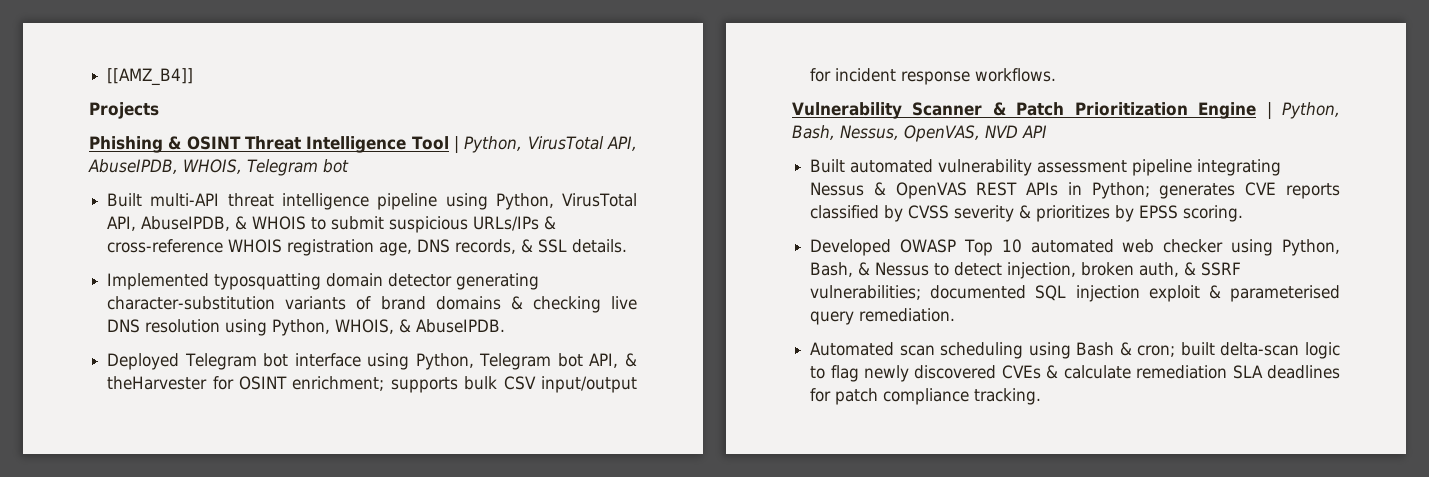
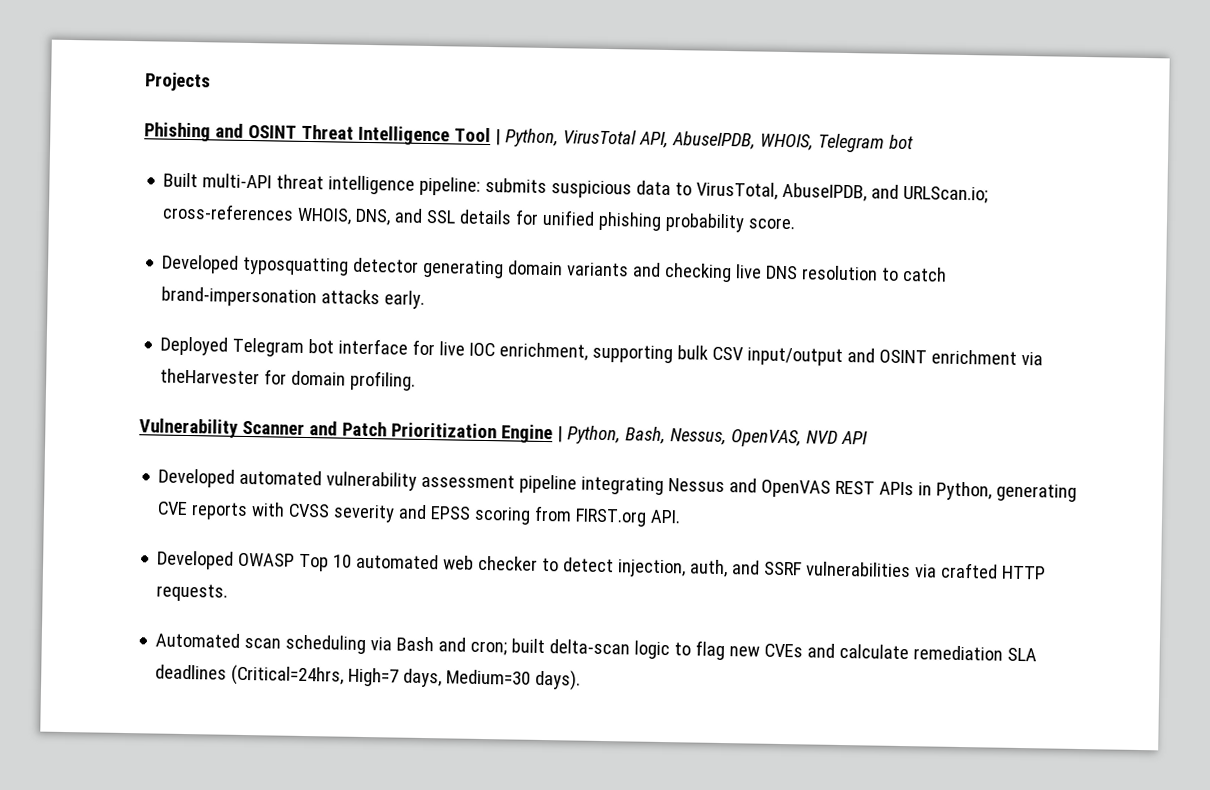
[107,68,194,86] [[AMZ_B4]] // -> (145, 82) none
[168,136,182,150] & -> [214,123,244,138] and
[377,193,638,210] [107,216,557,233] [107,239,628,256] [107,273,540,290] [107,296,638,313] [107,319,506,336] [107,353,638,370] [107,376,637,393] [810,68,1057,85] pipeline using Python, VirusTotal API, AbuseIPDB, & WHOIS to submit suspicious URLs/IPs & cross-reference WHOIS registration age, DNS records, & SSL details. // Implemented typosquatting domain detector generating character-substitution variants of brand domains & checking live DNS resolution using Python, WHOIS, & AbuseIPDB. // Deployed Telegram bot interface using Python, Telegram bot API, & theHarvester for OSINT enrichment; supports bulk CSV input/output for incident response workflows. -> [419,176,989,204] [162,203,796,233] [161,254,948,283] [161,286,426,309] [160,336,1044,366] [160,368,417,391] pipeline: submits suspicious data to VirusTotal, AbuseIPDB, and URLScan.io; cross-references WHOIS, DNS, and SSL details for unified phishing probability score. // Developed typosquatting detector generating domain variants and checking live DNS resolution to catch brand-impersonation attacks early. // Deployed Telegram bot interface for live IOC enrichment, supporting bulk CSV input/output and OSINT enrichment via theHarvester for domain profiling.
[992,102,1006,116] & -> [308,421,338,436] and
[810,159,846,173] Built -> [158,468,236,488] Developed
[873,182,886,196] & -> [729,478,758,493] and
[1091,182,1340,199] [810,205,1244,222] Python; generates CVE reports classified by CVSS severity & prioritizes by EPSS scoring. -> [936,481,1078,502] [157,501,682,527] Python, generating CVE reports with CVSS severity and EPSS scoring from FIRST.org API.
[1231,239,1340,256] [810,262,1242,279] [810,285,1340,302] [810,308,956,325] using Python, Bash, & Nessus to detect injection, broken auth, & SSRF vulnerabilities; documented SQL injection exploit & parameterised query remediation. -> [542,557,1047,580] [156,583,229,602] to detect injection, auth, and SSRF vulnerabilities via crafted HTTP requests.
[1028,342,1132,359] using Bash & -> [370,636,467,652] via Bash and
[864,365,1340,382] [810,388,1042,405] newly discovered CVEs & calculate remediation SLA deadlines for patch compliance tracking. -> [729,643,1038,662] [155,664,582,691] new CVEs and calculate remediation SLA deadlines (Critical=24hrs, High=7 days, Medium=30 days).

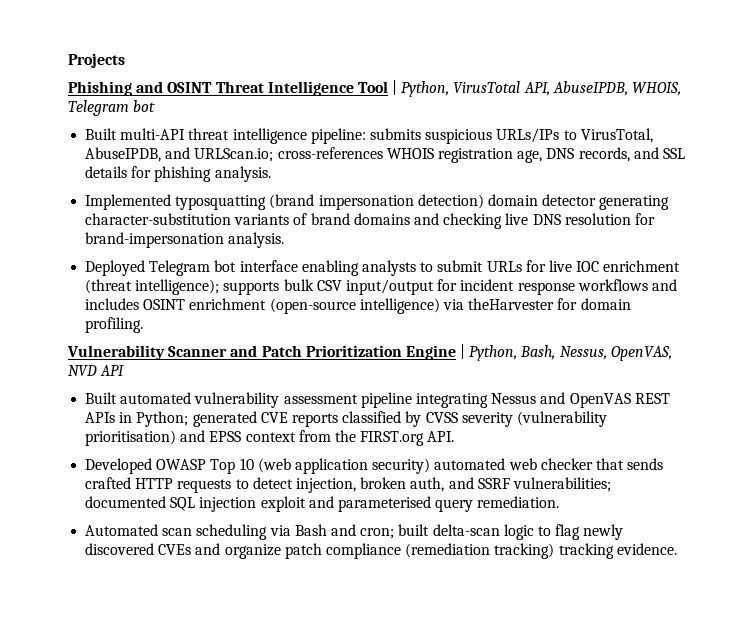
[636,180,672,196] data -> [496,128,560,143] URLs/IPs
[297,207,796,233] [161,254,630,279] WHOIS, DNS, and SSL details for unified phishing probability score. // Developed typosquatting detector generating domain variants -> [386,147,685,163] [85,166,271,182] [85,194,670,210] [85,213,410,225] WHOIS registration age, DNS records, and SSL details for phishing analysis. // Implemented typosquatting (brand impersonation detection) domain detector generating character-substitution variants of brand domains
[881,266,948,282] [161,286,426,309] to catch brand-impersonation attacks early. -> [634,213,655,225] [85,232,285,248] for brand-impersonation analysis.
[412,339,1018,366] for live IOC enrichment, supporting bulk CSV input/output and OSINT enrichment -> [301,260,681,276] [85,279,677,295] [85,298,440,314] enabling analysts to submit URLs for live IOC enrichment (threat intelligence); supports bulk CSV input/output for incident response workflows and includes OSINT enrichment (open-source intelligence)
[158,468,236,488] Developed -> [85,392,118,404] Built
[936,481,1078,502] [157,501,573,525] Python, generating CVE reports with CVSS severity and EPSS scoring from -> [136,411,607,427] [85,430,356,446] Python; generated CVE reports classified by CVSS severity (vulnerability prioritisation) and EPSS context from the
[356,553,539,571] automated web checker -> [257,458,664,474] [85,477,232,493] (web application security) automated web checker that sends crafted HTTP requests
(687, 568) none -> [360,477,407,489] broken
[806,561,1047,580] [156,583,229,602] vulnerabilities via crafted HTTP requests. -> [512,477,611,492] [85,496,560,512] vulnerabilities; documented SQL injection exploit and parameterised query remediation.
[729,643,1038,662] [155,664,582,691] new CVEs and calculate remediation SLA deadlines (Critical=24hrs, High=7 days, Medium=30 days). -> [583,524,624,540] [85,543,677,559] newly discovered CVEs and organize patch compliance (remediation tracking) tracking evidence.

